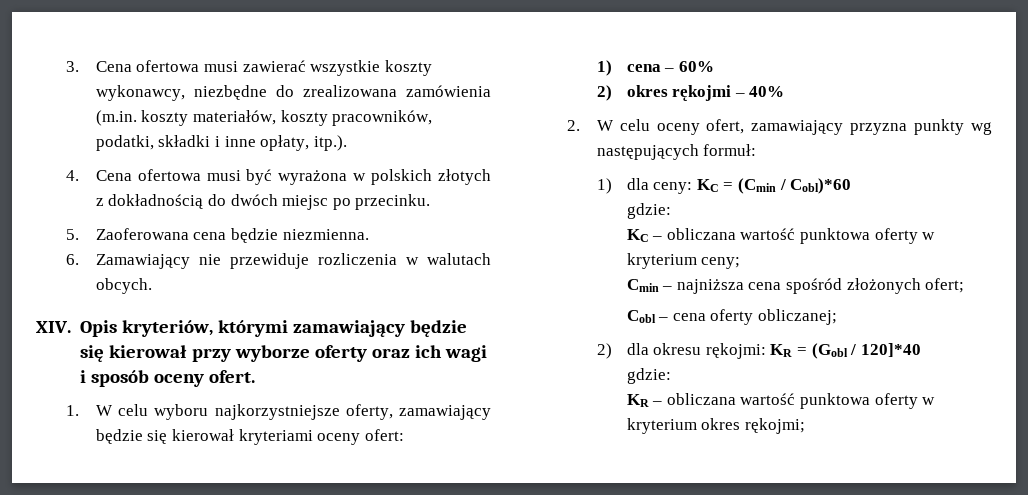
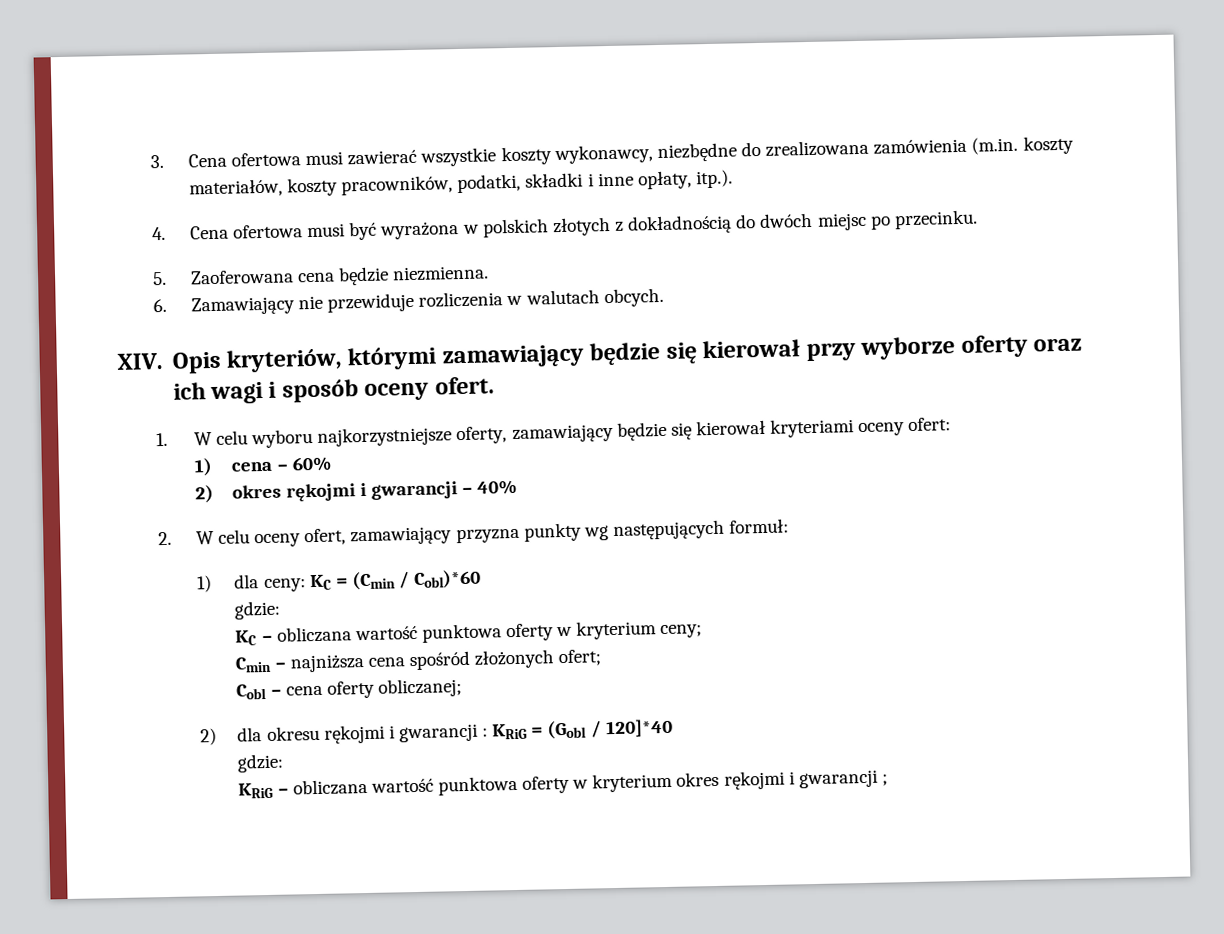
(732, 93) none -> [359,481,458,500] i gwarancji
[705,343,793,359] rękojmi: KR -> [323,723,528,744] rękojmi i gwarancji : KRiG
[626,394,649,407] KR -> [238,782,274,799] KRiG
[744,418,805,434] rękojmi; -> [723,769,888,790] rękojmi i gwarancji ;

